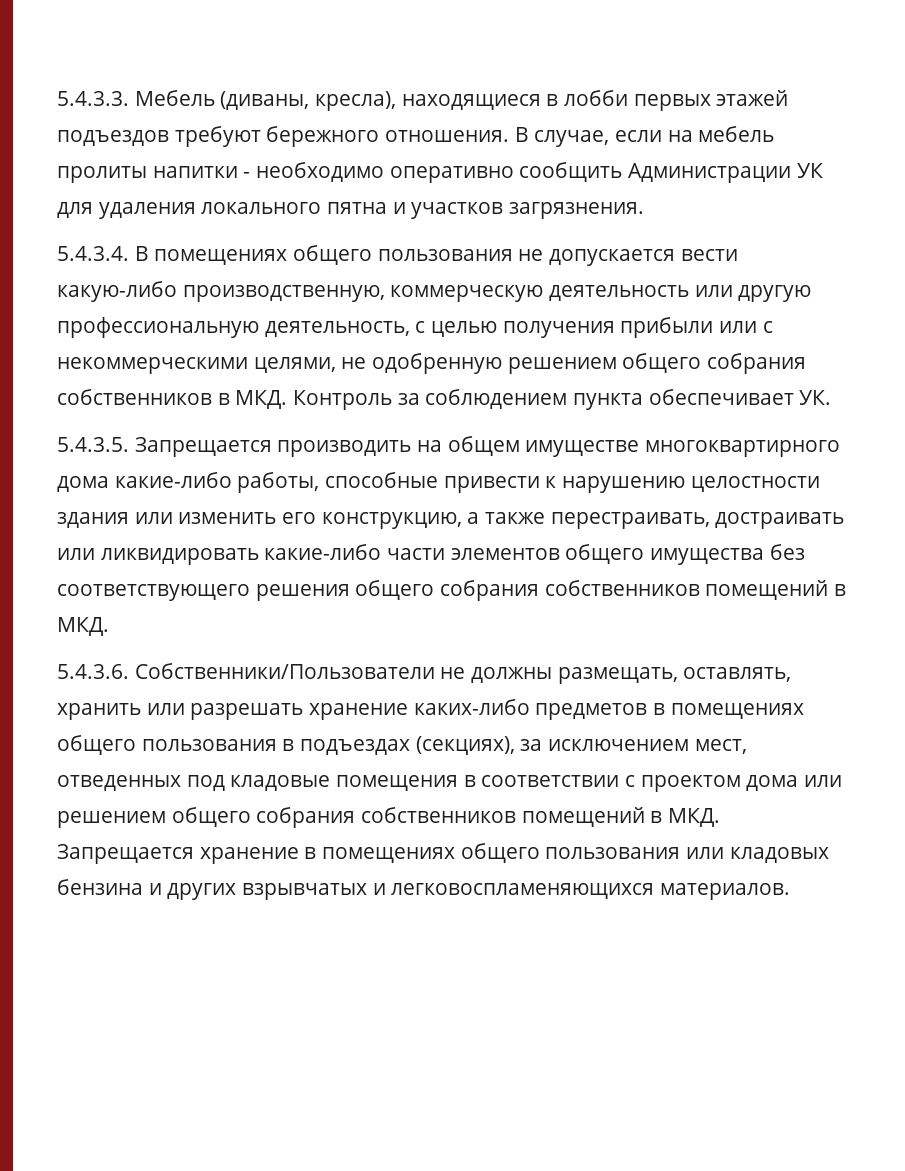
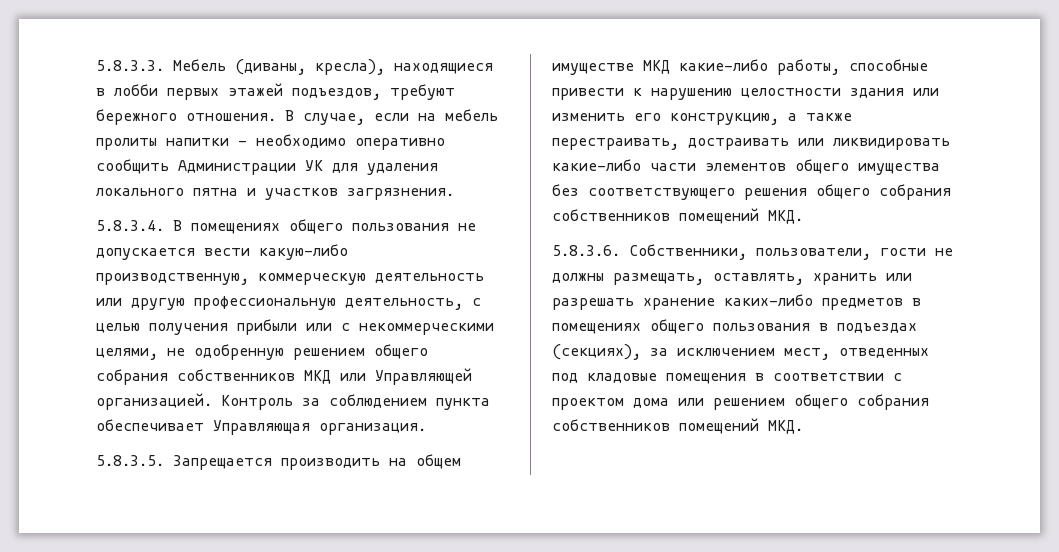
[57,91,129,106] 5.4.3.3. -> [96,60,164,71] 5.8.3.3.
[57,130,169,146] подъездов -> [292,88,381,100] подъездов,
[57,246,129,261] 5.4.3.4. -> [96,220,164,231] 5.8.3.4.
[217,390,288,409] в МКД. -> [304,368,472,385] [96,393,212,410] МКД или Управляющей организацией.
[799,390,832,405] [57,437,129,452] УК. // 5.4.3.5. -> [213,420,426,435] [96,455,164,466] Управляющая организация. // 5.8.3.5.
[645,440,841,457] [57,476,109,492] многоквартирного дома -> [643,60,670,74] МКД
[834,584,847,596] в -> (759, 216) none
[57,663,435,679] 5.4.3.6. Собственники/Пользователи -> [552,244,926,260] 5.8.3.6. Собственники, пользователи, гости
[650,808,721,827] [57,843,829,864] [57,879,791,900] в МКД. Запрещается хранение в помещениях общего пользования или кладовых бензина и других взрывчатых и легковоспламеняющихся материалов. -> [768,420,803,434] МКД.

